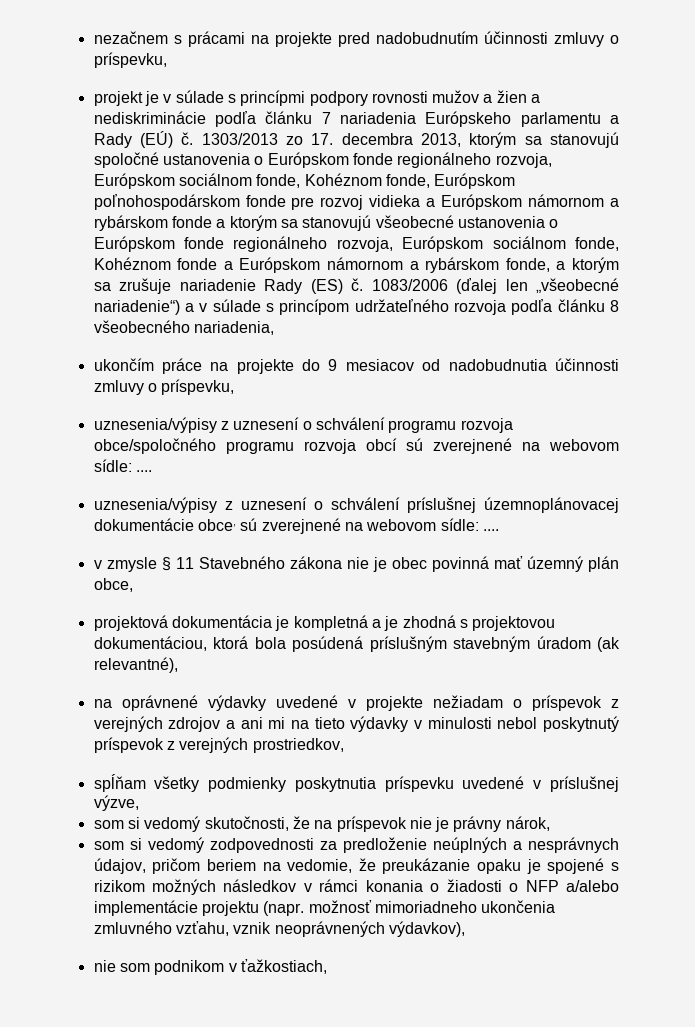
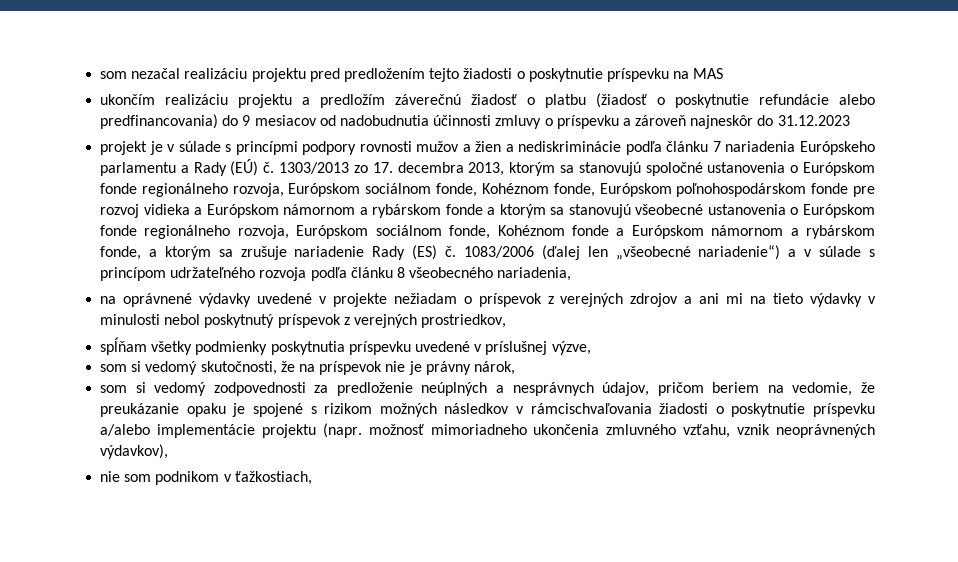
[93,31,619,47] [93,52,167,68] nezačnem s prácami na projekte pred nadobudnutím účinnosti zmluvy o príspevku, -> [100,68,724,82] [100,93,876,108] [100,114,850,129] som nezačal realizáciu projektu pred predložením tejto žiadosti o poskytnutie príspevku na MAS // ukončím realizáciu projektu a predložím záverečnú žiadosť o platbu (žiadosť o poskytnutie refundácie alebo predfinancovania) do 9 mesiacov od nadobudnutia účinnosti zmluvy o príspevku a zároveň najneskôr do 31.12.2023
[93,358,619,374] [93,379,235,395] [93,417,513,433] [93,438,619,454] [93,459,152,472] [93,497,619,513] [93,518,499,534] [93,556,619,572] [93,578,133,592] [93,615,556,631] [93,636,620,652] [93,657,178,673] // ukončím práce na projekte do 9 mesiacov od nadobudnutia účinnosti zmluvy o príspevku, // uznesenia/výpisy z uznesení o schválení programu rozvoja obce/spoločného programu rozvoja obcí sú zverejnené na webovom sídle: .... // uznesenia/výpisy z uznesení o schválení príslušnej územnoplánovacej dokumentácie obce, sú zverejnené na webovom sídle: .... // v zmysle § 11 Stavebného zákona nie je obec povinná mať územný plán obce, // projektová dokumentácia je kompletná a je zhodná s projektovou dokumentáciou, ktorá bola posúdená príslušným stavebným úradom (ak relevantné), -> (572, 274) none
[319,879,559,892] rámci konania o žiadosti o NFP -> [530,403,875,417] rámcischvaľovania žiadosti o poskytnutie príspevku

